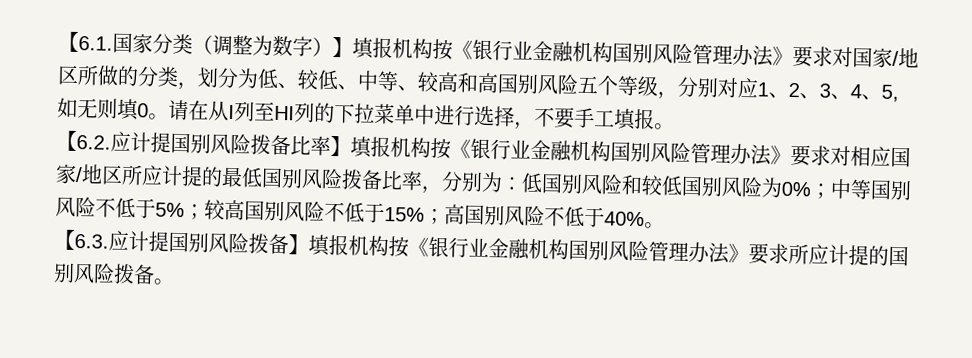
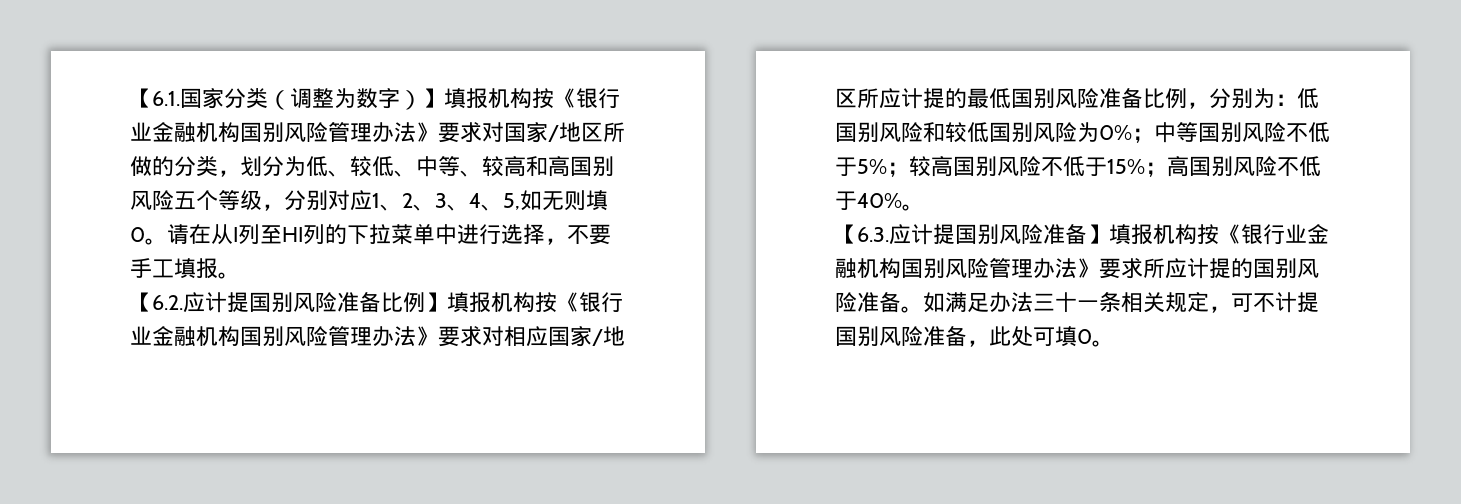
[250,134,331,156] 拨备比率 -> [337,292,425,313] 准备比例
[341,169,423,191] 拨备比率 -> [1099,88,1187,109] 准备比例
[248,233,269,254] 拨 -> [1043,224,1065,244] 准
[113,263,155,285] 拨备 -> [857,292,1319,313] [835,326,1092,347] 准备。如满足办法三十一条相关规定，可不计提国别风险准备，此处可填0

